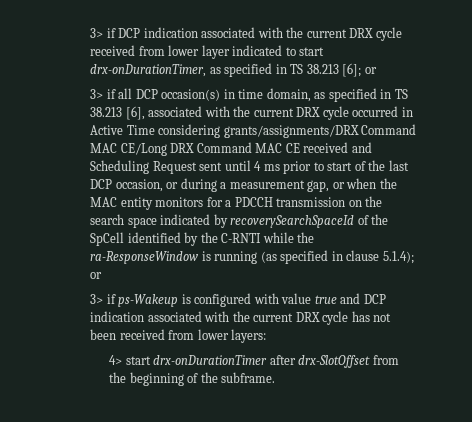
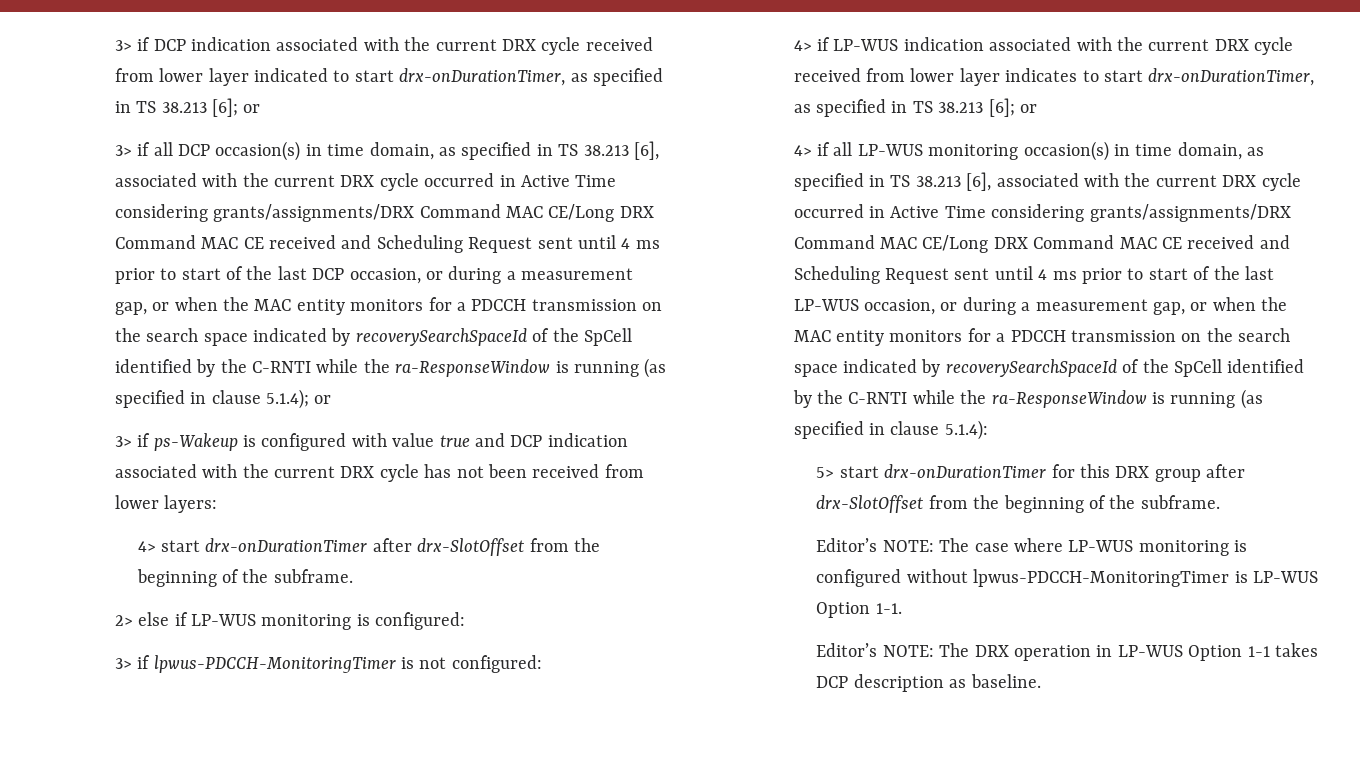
(276, 377) none -> [114,612,466,630] [114,655,542,673] [793,37,1294,55] [793,68,1315,86] [793,98,1037,117] [793,141,1265,161] [793,172,1301,191] [793,204,1291,222] [793,235,1290,253] [793,266,1274,284] [793,297,1288,315] [793,328,1291,346] [793,359,1305,377] [792,389,1263,409] [793,420,988,440] [816,464,1246,482] [816,495,1220,513] [816,538,1248,556] [816,569,1319,587] [816,602,902,618] [816,643,1319,661] [816,674,1041,692] // 2> else if LP-WUS monitoring is configured: // 3> if lpwus-PDCCH-MonitoringTimer is not configured: // 4> if LP-WUS indication associated with the current DRX cycle received from lower layer indicates to start drx-onDurationTimer, as specified in TS 38.213 [6]; or // 4> if all LP-WUS monitoring occasion(s) in time domain, as specified in TS 38.213 [6], associated with the current DRX cycle occurred in Active Time considering grants/assignments/DRX Command MAC CE/Long DRX Command MAC CE received and Scheduling Request sent until 4 ms prior to start of the last LP-WUS occasion, or during a measurement gap, or when the MAC entity monitors for a PDCCH transmission on the search space indicated by recoverySearchSpaceId of the SpCell identified by the C-RNTI while the ra-ResponseWindow is running (as specified in clause 5.1.4): // 5> start drx-onDurationTimer for this DRX group after drx-SlotOffset from the beginning of the subframe. // Editor’s NOTE: The case where LP-WUS monitoring is configured without lpwus-PDCCH-MonitoringTimer is LP-WUS Option 1-1. // Editor’s NOTE: The DRX operation in LP-WUS Option 1-1 takes DCP description as baseline.

